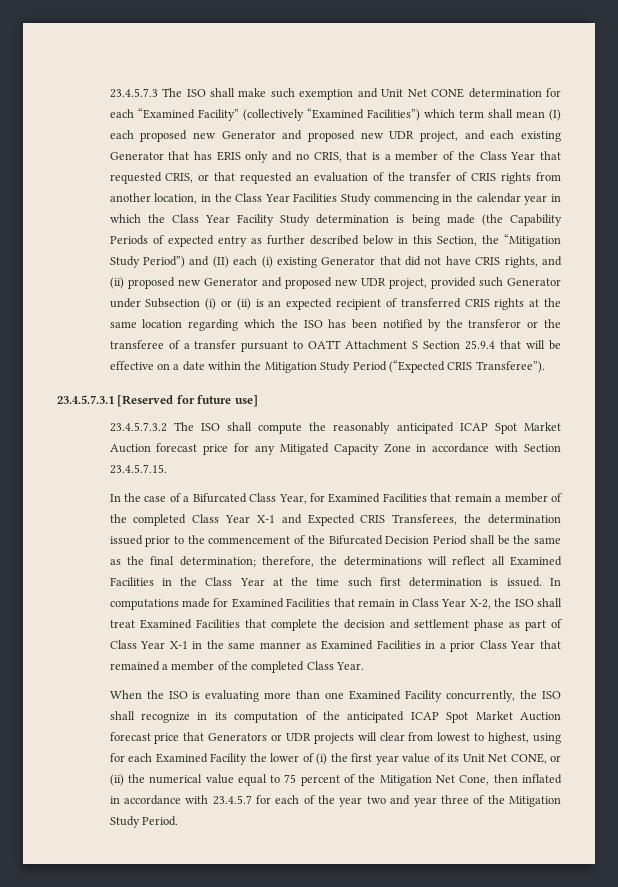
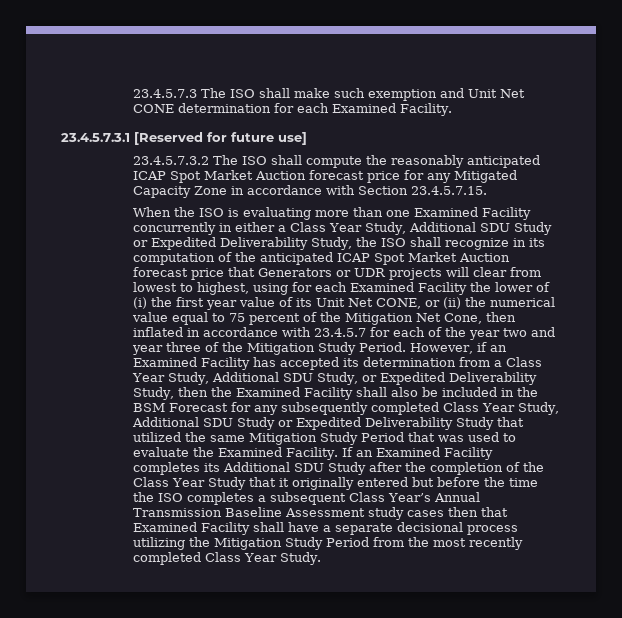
[137,108,562,121] [109,130,562,142] [109,151,562,163] [109,172,561,184] [109,193,561,205] [109,214,562,226] [109,234,561,247] [109,256,562,268] [109,277,561,289] [109,298,561,310] [109,319,561,331] [109,340,562,352] [109,360,545,373] “Examined Facility” (collectively “Examined Facilities”) which term shall mean (I) each proposed new Generator and proposed new UDR project, and each existing Generator that has ERIS only and no CRIS, that is a member of the Class Year that requested CRIS, or that requested an evaluation of the transfer of CRIS rights from another location, in the Class Year Facilities Study commencing in the calendar year in which the Class Year Facility Study determination is being made (the Capability Periods of expected entry as further described below in this Section, the “Mitigation Study Period”) and (II) each (i) existing Generator that did not have CRIS rights, and (ii) proposed new Generator and proposed new UDR project, provided such Generator under Subsection (i) or (ii) is an expected recipient of transferred CRIS rights at the same location regarding which the ISO has been notified by the transferor or the transferee of a transfer pursuant to OATT Attachment S Section 25.9.4 that will be effective on a date within the Mitigation Study Period (“Expected CRIS Transferee”). -> [331,103,452,116] Examined Facility.
[109,493,563,504] [109,514,561,526] [109,535,562,547] [109,556,563,567] [109,577,561,587] [109,598,563,610] [109,619,562,631] [109,640,561,652] [109,661,365,673] // In the case of a Bifurcated Class Year, for Examined Facilities that remain a member of the completed Class Year X-1 and Expected CRIS Transferees, the determination issued prior to the commencement of the Bifurcated Decision Period shall be the same as the final determination; therefore, the determinations will reflect all Examined Facilities in the Class Year at the time such first determination is issued. In computations made for Examined Facilities that remain in Class Year X-2, the ISO shall treat Examined Facilities that complete the decision and settlement phase as part of Class Year X-1 in the same manner as Examined Facilities in a prior Class Year that remained a member of the completed Class Year. -> (487, 190) none
[446,690,516,702] concurrently, -> [132,222,552,235] [132,237,352,250] concurrently in either a Class Year Study, Additional SDU Study or Expedited Deliverability Study,
(178, 821) none -> [409,342,507,354] [132,357,542,370] [131,372,537,385] [132,387,538,400] [132,402,559,415] [131,417,524,430] [132,432,516,445] [132,447,493,460] [132,462,544,475] [132,477,538,490] [132,492,480,505] [132,507,508,520] [132,522,518,535] [132,537,523,550] [132,552,321,565] However, if an Examined Facility has accepted its determination from a Class Year Study, Additional SDU Study, or Expedited Deliverability Study, then the Examined Facility shall also be included in the BSM Forecast for any subsequently completed Class Year Study, Additional SDU Study or Expedited Deliverability Study that utilized the same Mitigation Study Period that was used to evaluate the Examined Facility. If an Examined Facility completes its Additional SDU Study after the completion of the Class Year Study that it originally entered but before the time the ISO completes a subsequent Class Year’s Annual Transmission Baseline Assessment study cases then that Examined Facility shall have a separate decisional process utilizing the Mitigation Study Period from the most recently completed Class Year Study.

